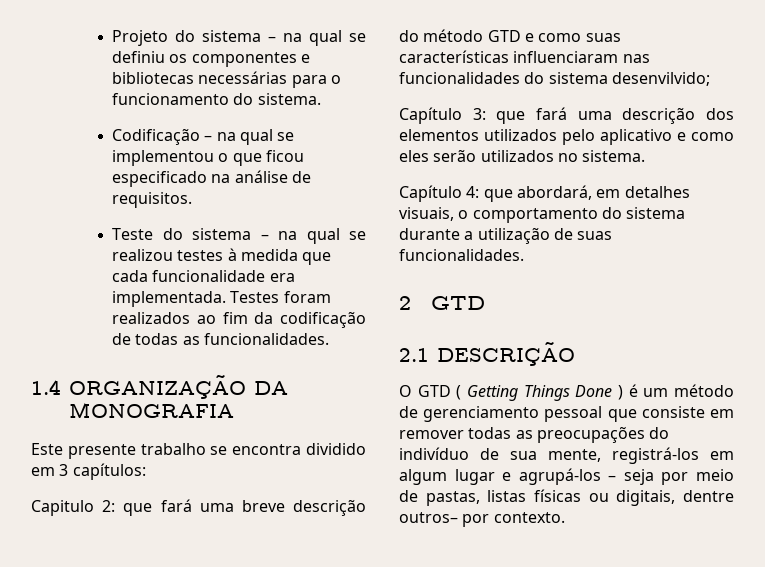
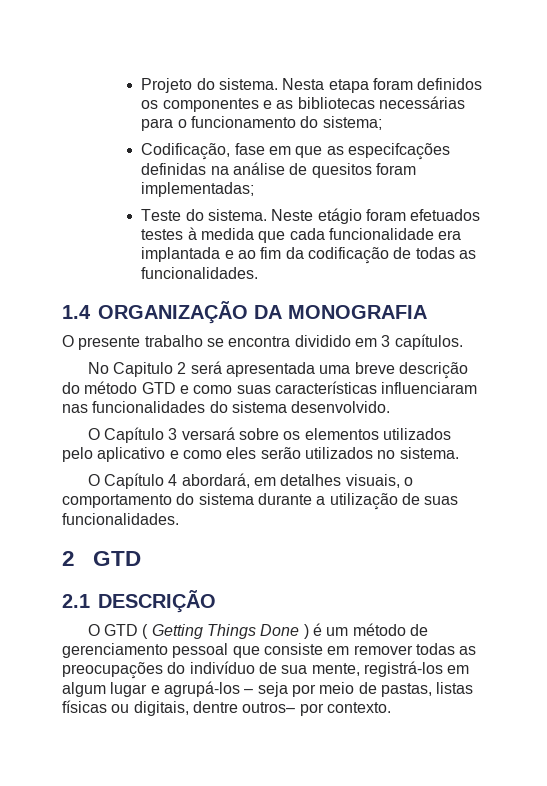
[202,30,366,46] [112,51,166,63] sistema – na qual se definiu -> [218,78,483,93] sistema. Nesta etapa foram definidos
(311, 58) none -> [276,100,294,109] as
[257,93,321,105] [112,128,295,145] [112,150,305,166] [112,170,312,187] [112,192,193,208] [112,228,366,244] [112,249,174,261] sistema. // Codificação – na qual se implementou o que ficou especificado na análise de requisitos. // Teste do sistema – na qual se realizou -> [322,116,382,130] [141,143,450,160] [141,162,416,178] [141,182,255,197] [141,208,481,224] sistema; // Codificação, fase em que as especifcações definidas na análise de quesitos foram implementadas; // Teste do sistema. Neste etágio foram efetuados
[112,291,331,307] [112,312,191,324] implementada. Testes foram realizados -> [141,247,234,262] implantada e
[31,443,63,455] Este -> [62,335,74,347] O
[72,463,146,480] [31,499,192,516] capítulos: // Capitulo 2: que fará -> [394,334,463,350] [87,361,316,377] capítulos. // No Capitulo 2 será apresentada
[611,72,710,86] [399,107,734,124] desenvilvido; // Capítulo 3: que fará uma descrição dos -> [291,401,391,413] [87,427,301,443] desenvolvido. // O Capítulo 3 versará sobre os
[399,185,513,202] Capítulo 4: que -> [87,473,178,489] O Capítulo 4

